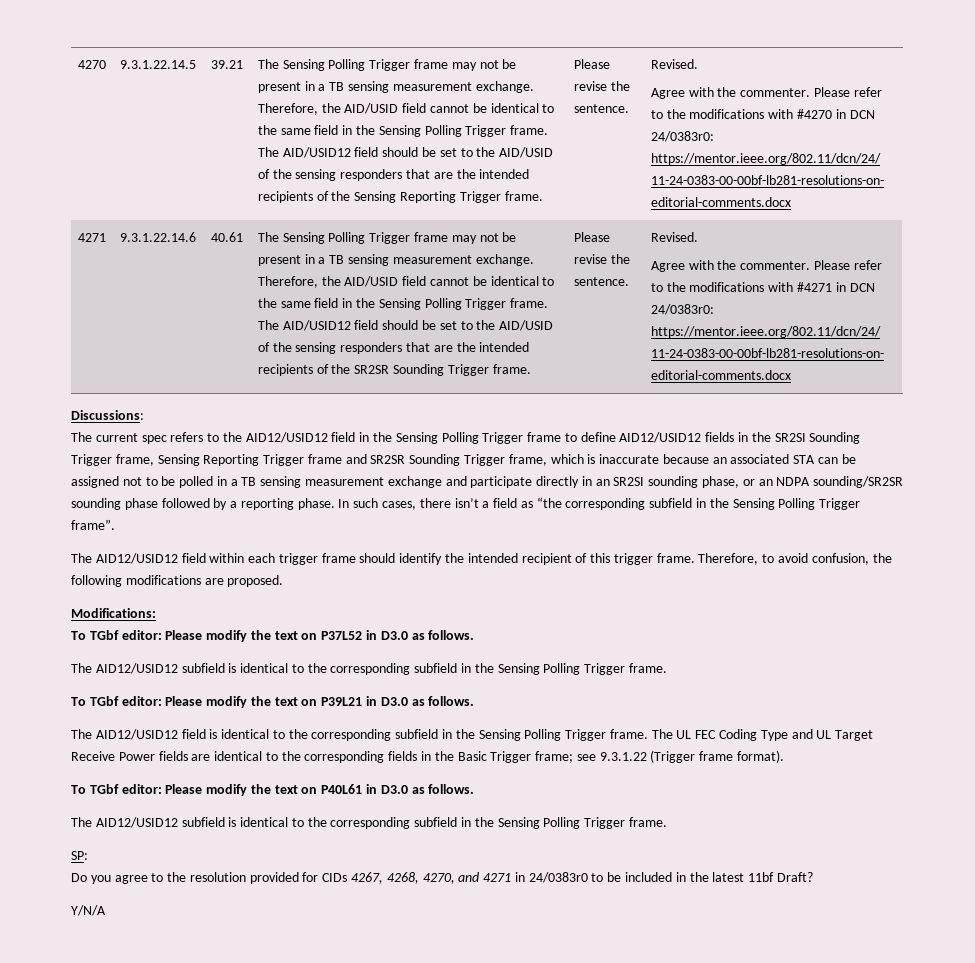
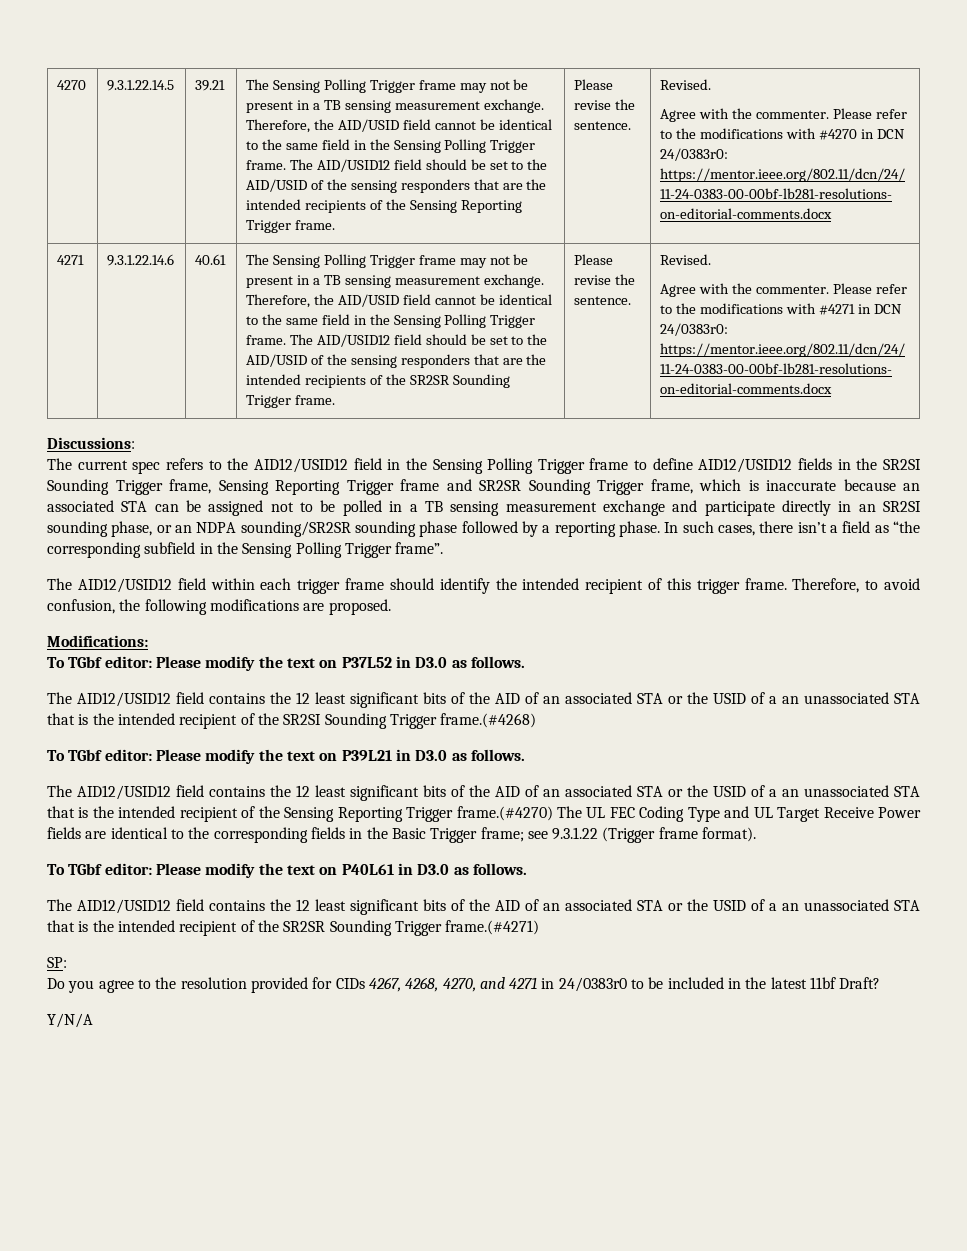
[181,663,667,675] subfield is identical to the corresponding subfield in the Sensing Polling Trigger frame. -> [176,692,920,708] [47,713,537,729] field contains the 12 least significant bits of the AID of an associated STA or the USID of a an unassociated STA that is the intended recipient of the SR2SI Sounding Trigger frame.(#4268)
[209,729,648,741] is identical to the corresponding subfield in the Sensing Polling Trigger frame. -> [209,785,920,801] [47,806,553,822] contains the 12 least significant bits of the AID of an associated STA or the USID of a an unassociated STA that is the intended recipient of the Sensing Reporting Trigger frame.(#4270)
[181,817,667,829] subfield is identical to the corresponding subfield in the Sensing Polling Trigger frame. -> [176,899,920,915] [47,920,540,936] field contains the 12 least significant bits of the AID of an associated STA or the USID of a an unassociated STA that is the intended recipient of the SR2SR Sounding Trigger frame.(#4271)

